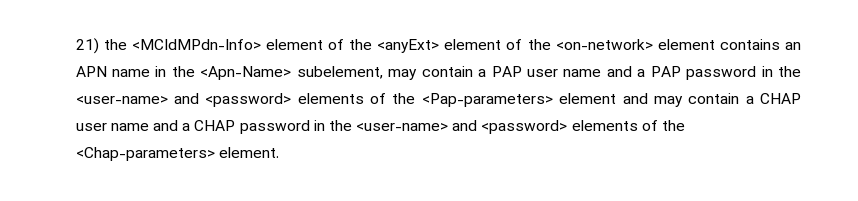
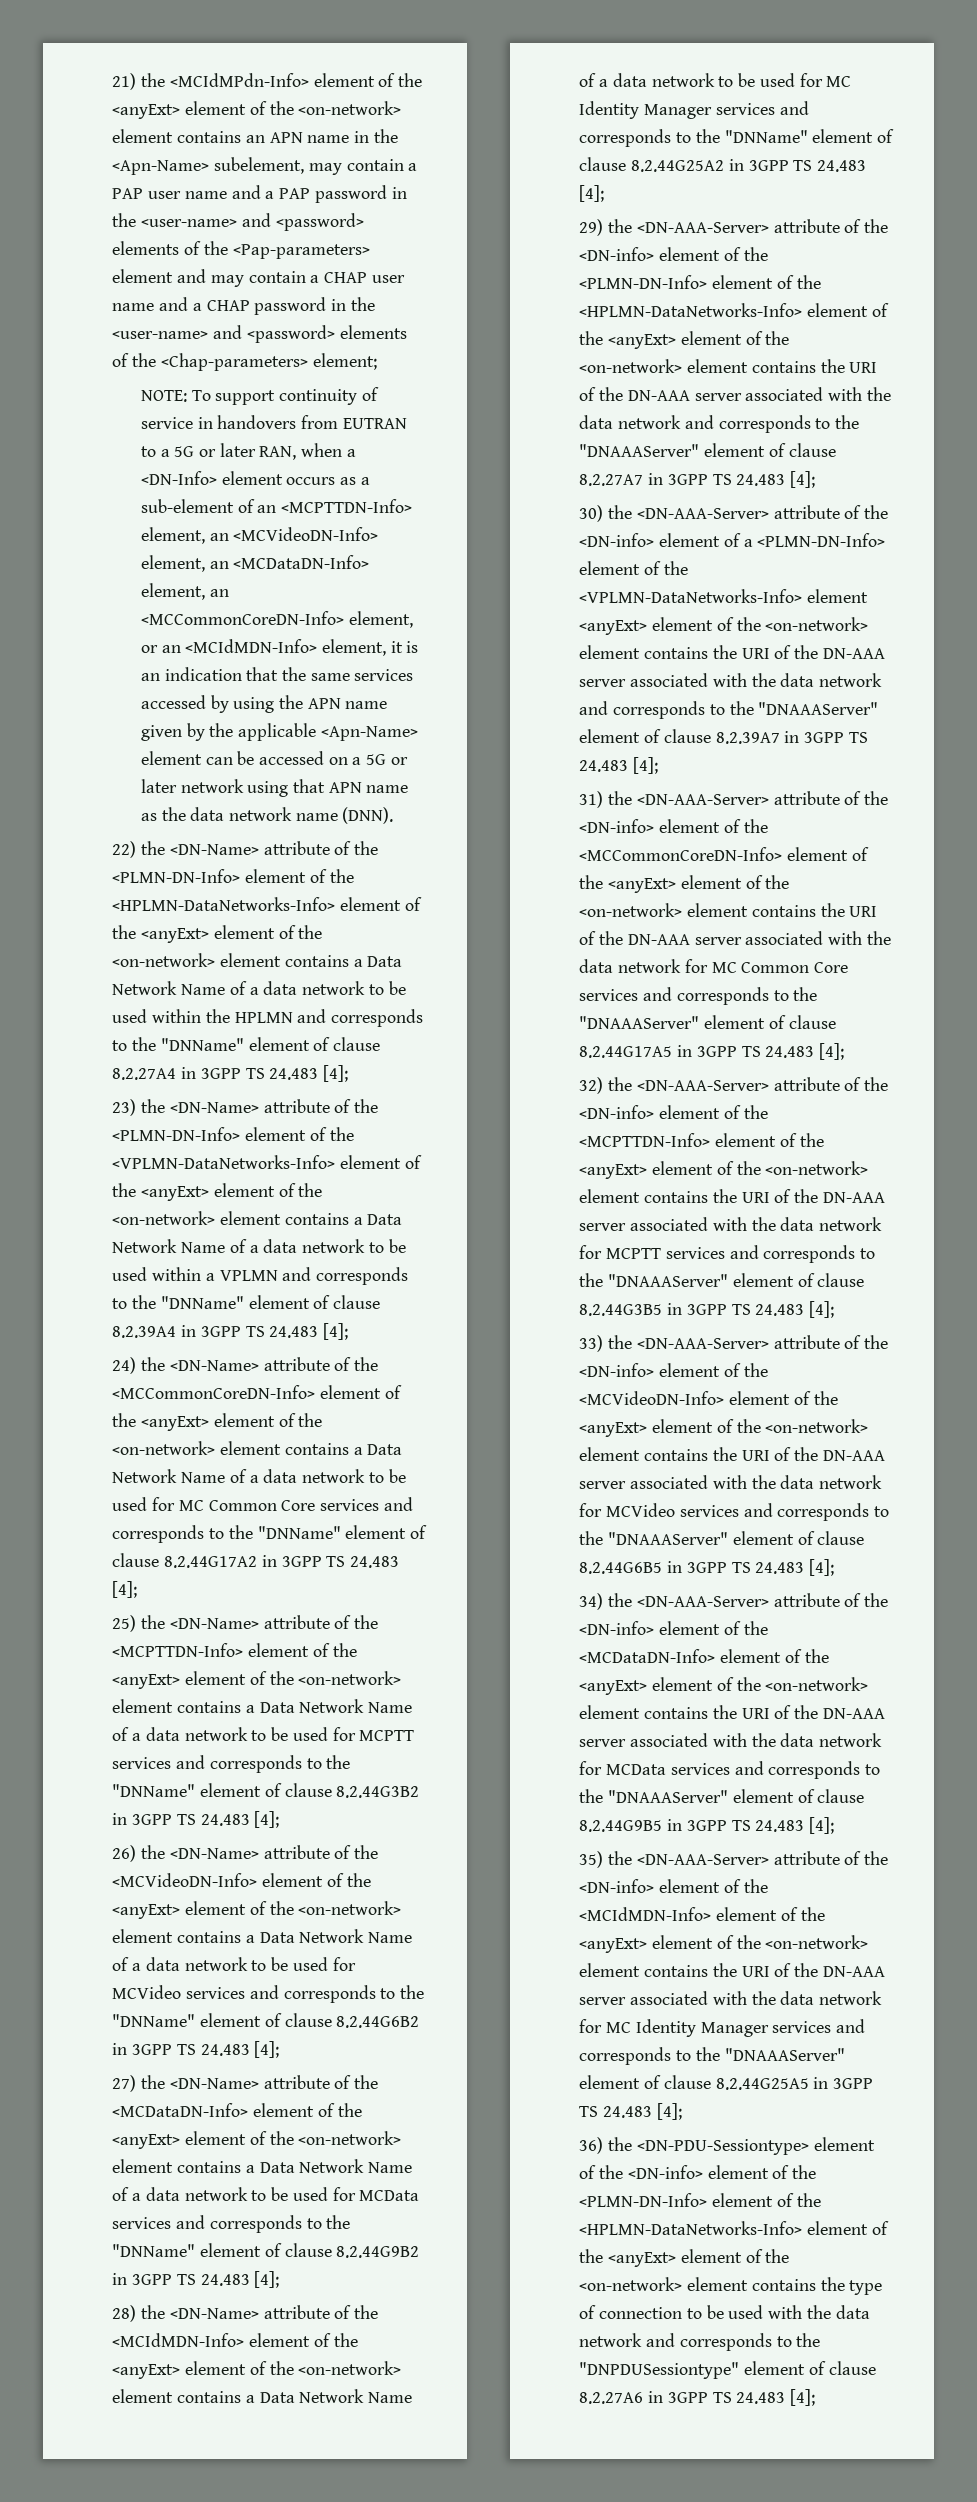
[218,147,279,158] element. -> [312,353,377,370] [140,387,379,405] [140,415,407,429] [140,443,356,460] [140,471,370,485] [140,499,413,513] [140,527,379,544] [140,555,370,572] [140,583,229,600] [140,611,413,628] [140,639,419,656] [140,667,414,681] [140,695,388,713] [140,723,418,741] [140,751,408,765] [140,779,409,797] [140,807,394,824] [112,841,379,858] [112,869,354,883] [112,897,422,911] [112,925,323,943] [112,953,403,967] [112,981,406,995] [112,1009,424,1027] [112,1037,381,1051] [112,1065,349,1082] [112,1099,379,1116] [112,1127,354,1141] [112,1155,422,1169] [112,1183,323,1201] [112,1211,403,1225] [112,1239,406,1253] [112,1267,409,1285] [112,1295,381,1309] [112,1323,349,1340] [112,1357,379,1374] [112,1385,402,1399] [112,1413,323,1431] [112,1441,403,1455] [112,1469,406,1483] [112,1497,413,1511] [112,1525,428,1543] [112,1553,400,1568] [112,1581,138,1598] [112,1615,379,1632] [112,1643,357,1657] [112,1671,402,1689] [112,1699,413,1713] [112,1727,415,1741] [112,1755,351,1773] [112,1783,420,1798] [112,1811,280,1828] [112,1845,379,1862] [112,1873,371,1887] [112,1901,402,1919] [112,1929,413,1943] [112,1957,356,1971] [112,1985,425,2003] [112,2013,420,2028] [112,2041,280,2058] [112,2075,379,2092] [112,2103,362,2117] [112,2131,402,2149] [112,2159,413,2173] [112,2187,420,2201] [112,2215,351,2233] [112,2243,420,2258] [112,2271,280,2288] [112,2305,379,2322] [112,2333,358,2347] [112,2361,402,2379] [112,2389,413,2403] [579,73,852,87] [579,101,809,119] [579,129,895,147] [579,157,867,172] [579,185,605,202] [579,219,889,236] [579,247,768,261] [579,275,821,289] [579,303,889,317] [579,331,790,349] [579,359,878,373] [579,387,891,401] [579,415,860,433] [579,443,836,457] [579,471,816,488] [579,505,889,522] [579,533,886,547] [579,561,688,575] [579,589,869,603] [579,617,869,635] [579,645,885,659] [579,673,883,687] [579,701,879,719] [579,729,868,744] [579,757,659,774] [579,791,889,808] [579,819,768,833] [579,847,869,861] [579,875,790,893] [579,903,878,917] [579,931,891,945] [579,959,849,973] [579,987,818,1005] [579,1015,836,1029] [579,1043,845,1060] [579,1077,889,1094] [579,1105,768,1119] [579,1133,824,1147] [579,1161,869,1179] [579,1189,885,1203] [579,1217,883,1231] [579,1245,876,1263] [579,1273,865,1287] [579,1301,835,1318] [579,1335,889,1352] [579,1363,768,1377] [579,1391,838,1405] [579,1419,869,1437] [579,1447,885,1461] [579,1475,883,1489] [579,1503,890,1521] [579,1531,865,1545] [579,1559,835,1576] [579,1593,889,1610] [579,1621,768,1635] [579,1649,829,1663] [579,1677,869,1695] [579,1705,885,1719] [579,1733,883,1747] [579,1761,881,1779] [579,1789,865,1803] [579,1817,835,1834] [579,1851,889,1868] [579,1879,768,1893] [579,1907,825,1921] [579,1935,869,1953] [579,1963,885,1977] [579,1991,883,2005] [579,2019,866,2037] [579,2047,845,2065] [579,2075,874,2090] [579,2103,682,2120] [579,2137,875,2155] [579,2165,817,2179] [579,2193,821,2207] [579,2221,889,2235] [579,2249,790,2267] [579,2277,883,2295] [579,2305,870,2319] [579,2333,821,2351] [579,2361,876,2379] [579,2389,816,2406] element; // NOTE: To support continuity of service in handovers from EUTRAN to a 5G or later RAN, when a <DN-Info> element occurs as a sub-element of an <MCPTTDN-Info> element, an <MCVideoDN-Info> element, an <MCDataDN-Info> element, an <MCCommonCoreDN-Info> element, or an <MCIdMDN-Info> element, it is an indication that the same services accessed by using the APN name given by the applicable <Apn-Name> element can be accessed on a 5G or later network using that APN name as the data network name (DNN). // 22) the <DN-Name> attribute of the <PLMN-DN-Info> element of the <HPLMN-DataNetworks-Info> element of the <anyExt> element of the <on-network> element contains a Data Network Name of a data network to be used within the HPLMN and corresponds to the "DNName" element of clause 8.2.27A4 in 3GPP TS 24.483 [4]; // 23) the <DN-Name> attribute of the <PLMN-DN-Info> element of the <VPLMN-DataNetworks-Info> element of the <anyExt> element of the <on-network> element contains a Data Network Name of a data network to be used within a VPLMN and corresponds to the "DNName" element of clause 8.2.39A4 in 3GPP TS 24.483 [4]; // 24) the <DN-Name> attribute of the <MCCommonCoreDN-Info> element of the <anyExt> element of the <on-network> element contains a Data Network Name of a data network to be used for MC Common Core services and corresponds to the "DNName" element of clause 8.2.44G17A2 in 3GPP TS 24.483 [4]; // 25) the <DN-Name> attribute of the <MCPTTDN-Info> element of the <anyExt> element of the <on-network> element contains a Data Network Name of a data network to be used for MCPTT services and corresponds to the "DNName" element of clause 8.2.44G3B2 in 3GPP TS 24.483 [4]; // 26) the <DN-Name> attribute of the <MCVideoDN-Info> element of the <anyExt> element of the <on-network> element contains a Data Network Name of a data network to be used for MCVideo services and corresponds to the "DNName" element of clause 8.2.44G6B2 in 3GPP TS 24.483 [4]; // 27) the <DN-Name> attribute of the <MCDataDN-Info> element of the <anyExt> element of the <on-network> element contains a Data Network Name of a data network to be used for MCData services and corresponds to the "DNName" element of clause 8.2.44G9B2 in 3GPP TS 24.483 [4]; // 28) the <DN-Name> attribute of the <MCIdMDN-Info> element of the <anyExt> element of the <on-network> element contains a Data Network Name of a data network to be used for MC Identity Manager services and corresponds to the "DNName" element of clause 8.2.44G25A2 in 3GPP TS 24.483 [4]; // 29) the <DN-AAA-Server> attribute of the <DN-info> element of the <PLMN-DN-Info> element of the <HPLMN-DataNetworks-Info> element of the <anyExt> element of the <on-network> element contains the URI of the DN-AAA server associated with the data network and corresponds to the "DNAAAServer" element of clause 8.2.27A7 in 3GPP TS 24.483 [4]; // 30) the <DN-AAA-Server> attribute of the <DN-info> element of a <PLMN-DN-Info> element of the <VPLMN-DataNetworks-Info> element <anyExt> element of the <on-network> element contains the URI of the DN-AAA server associated with the data network and corresponds to the "DNAAAServer" element of clause 8.2.39A7 in 3GPP TS 24.483 [4]; // 31) the <DN-AAA-Server> attribute of the <DN-info> element of the <MCCommonCoreDN-Info> element of the <anyExt> element of the <on-network> element contains the URI of the DN-AAA server associated with the data network for MC Common Core services and corresponds to the "DNAAAServer" element of clause 8.2.44G17A5 in 3GPP TS 24.483 [4]; // 32) the <DN-AAA-Server> attribute of the <DN-info> element of the <MCPTTDN-Info> element of the <anyExt> element of the <on-network> element contains the URI of the DN-AAA server associated with the data network for MCPTT services and corresponds to the "DNAAAServer" element of clause 8.2.44G3B5 in 3GPP TS 24.483 [4]; // 33) the <DN-AAA-Server> attribute of the <DN-info> element of the <MCVideoDN-Info> element of the <anyExt> element of the <on-network> element contains the URI of the DN-AAA server associated with the data network for MCVideo services and corresponds to the "DNAAAServer" element of clause 8.2.44G6B5 in 3GPP TS 24.483 [4]; // 34) the <DN-AAA-Server> attribute of the <DN-info> element of the <MCDataDN-Info> element of the <anyExt> element of the <on-network> element contains the URI of the DN-AAA server associated with the data network for MCData services and corresponds to the "DNAAAServer" element of clause 8.2.44G9B5 in 3GPP TS 24.483 [4]; // 35) the <DN-AAA-Server> attribute of the <DN-info> element of the <MCIdMDN-Info> element of the <anyExt> element of the <on-network> element contains the URI of the DN-AAA server associated with the data network for MC Identity Manager services and corresponds to the "DNAAAServer" element of clause 8.2.44G25A5 in 3GPP TS 24.483 [4]; // 36) the <DN-PDU-Sessiontype> element of the <DN-info> element of the <PLMN-DN-Info> element of the <HPLMN-DataNetworks-Info> element of the <anyExt> element of the <on-network> element contains the type of connection to be used with the data network and corresponds to the "DNPDUSessiontype" element of clause 8.2.27A6 in 3GPP TS 24.483 [4];

